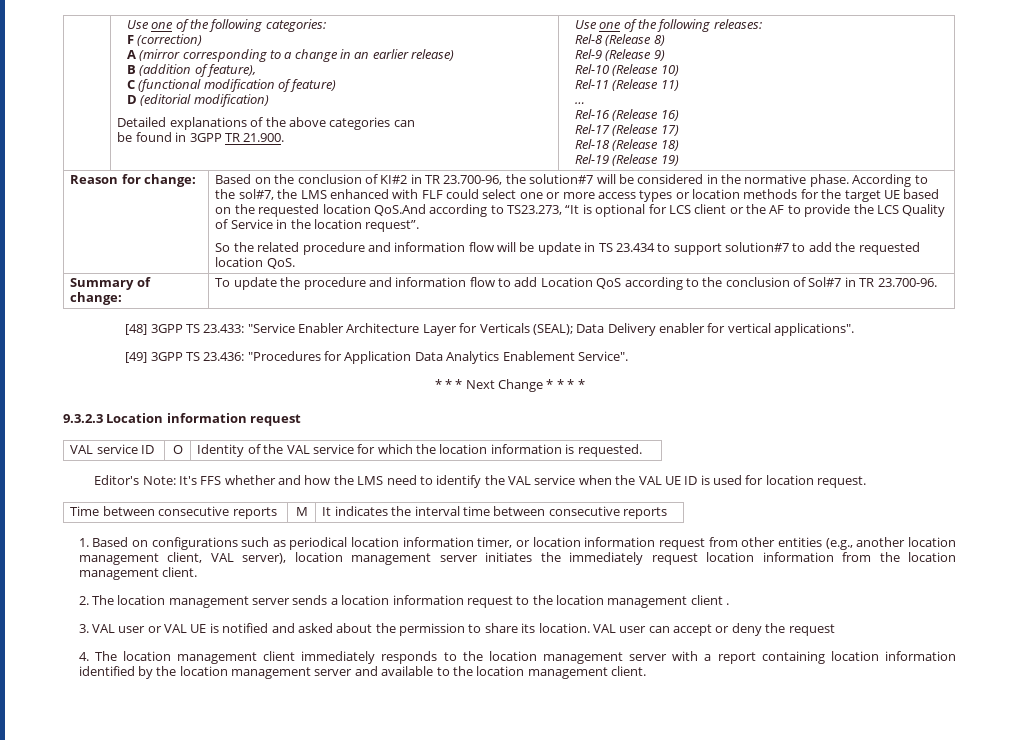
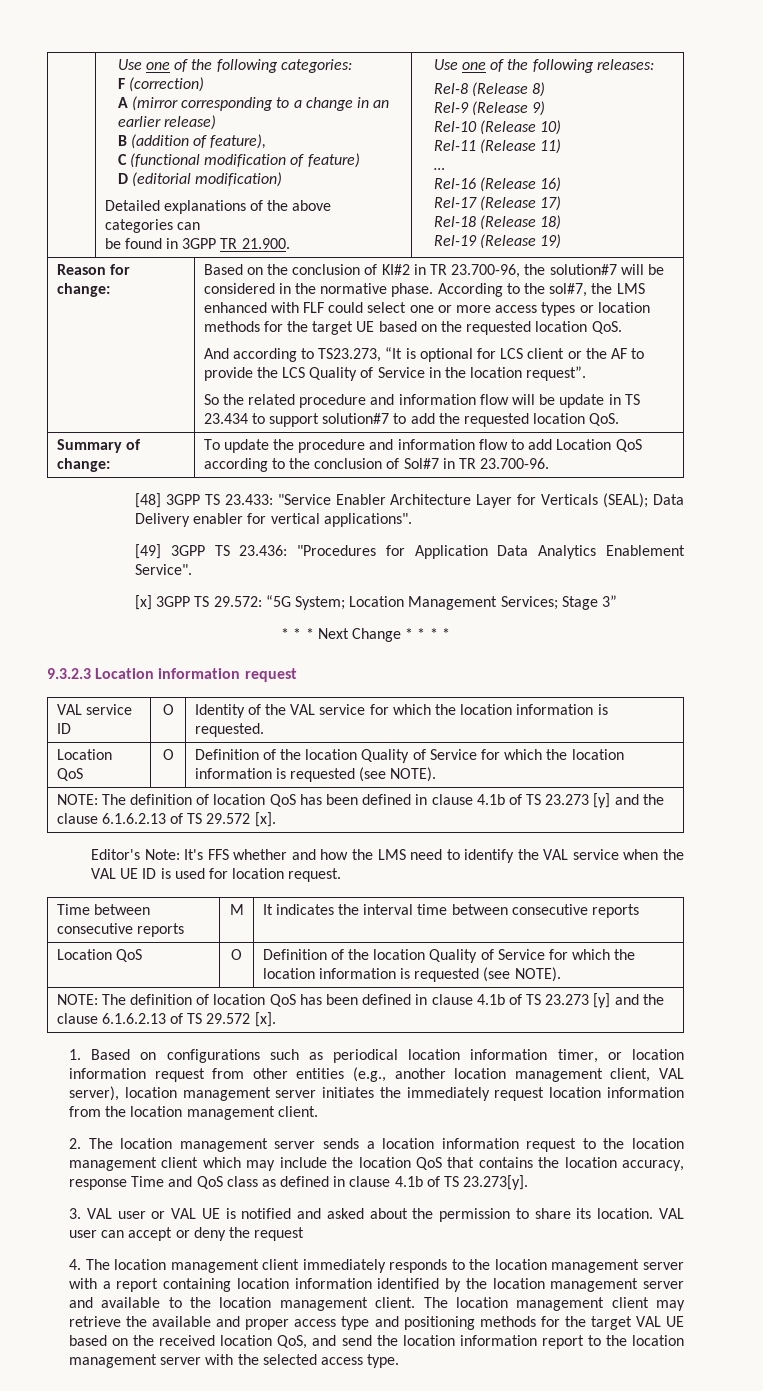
[373,204,426,216] QoS.And -> [591,321,622,334] [203,348,229,359] QoS. // And
(628, 356) none -> [135,595,617,610] // [x] 3GPP TS 29.572: “5G System; Location Management Services; Stage 3”
(642, 450) none -> [56,749,112,760] [56,768,83,781] [162,749,174,760] [194,749,624,763] [194,767,437,782] [56,793,664,808] [56,812,276,827] // Location QoS | O | Definition of the location Quality of Service for which the location information is requested (see NOTE). // NOTE: The definition of location QoS has been defined in clause 4.1b of TS 23.273 [y] and the clause 6.1.6.2.13 of TS 29.572 [x].
(668, 513) none -> [56,949,142,962] [231,949,242,960] [262,949,636,963] [262,967,561,982] [56,993,664,1008] [56,1012,276,1027] // Location QoS | O | Definition of the location Quality of Service for which the location information is requested (see NOTE). // NOTE: The definition of location QoS has been defined in clause 4.1b of TS 23.273 [y] and the clause 6.1.6.2.13 of TS 29.572 [x].
[726,603,730,605] . -> [202,1157,684,1171] [69,1175,529,1190] which may include the location QoS that contains the location accuracy, response Time and QoS class as defined in clause 4.1b of TS 23.273[y].
(647, 671) none -> [423,1297,685,1311] [69,1316,684,1330] [69,1335,684,1349] [69,1354,400,1368] The location management client may retrieve the available and proper access type and positioning methods for the target VAL UE based on the received location QoS, and send the location information report to the location management server with the selected access type.

